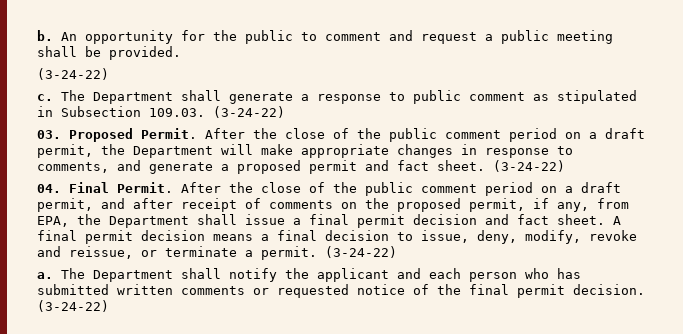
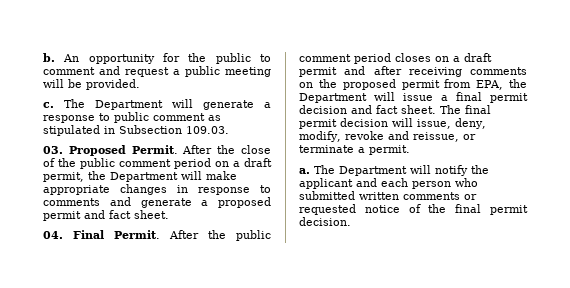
[37,46,77,57] shall -> [43,79,64,88] will
[37,68,109,80] // (3-24-22) -> (140, 84) none
[181,90,221,101] shall -> [172,99,193,108] will
[213,106,285,118] (3-24-22) -> (229, 130) none
[37,162,109,173] comments, -> [43,198,100,206] comments
[493,160,565,172] (3-24-22) -> (169, 214) none
[261,182,621,196] [37,198,93,212] close of the public comment period on a draft permit, -> [236,230,271,241] [299,53,492,64] [299,67,337,77] public comment period closes on a draft permit
[181,198,261,212] receipt of -> [408,67,462,77] receiving
[469,198,589,212] permit, if any, -> [401,80,440,90] permit
[197,214,237,225] shall -> [374,92,395,101] will
[613,216,621,225] [37,230,413,244] A final permit decision means a final decision to -> [440,105,491,114] [299,118,413,129] The final permit decision will
[325,246,397,258] (3-24-22) -> (410, 150) none
[181,268,221,279] shall -> [410,165,431,174] will
[557,268,581,279] has -> (478, 182) none
[37,300,109,312] (3-24-22) -> (351, 221) none

